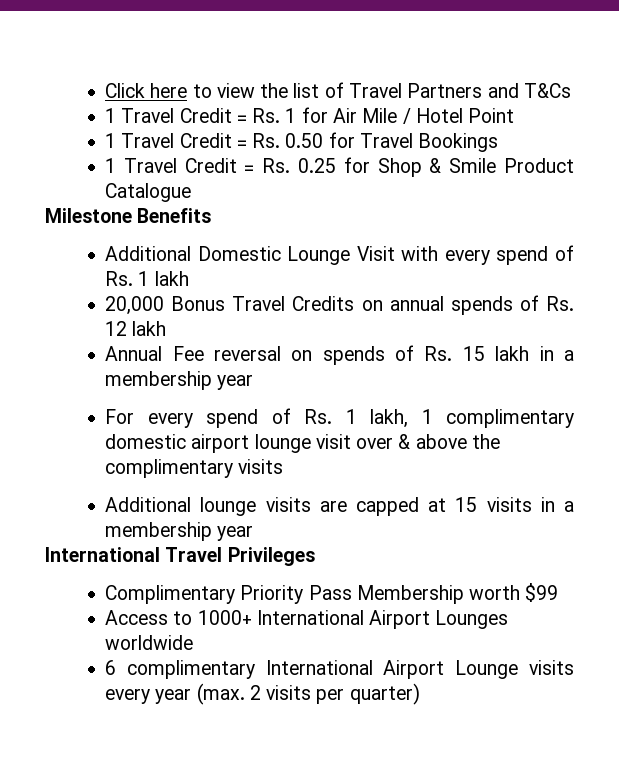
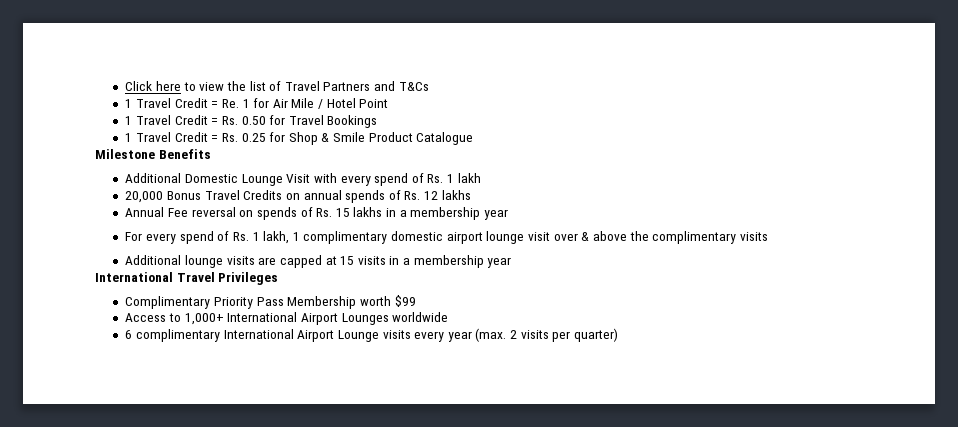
[252,108,281,123] Rs. -> [221,99,239,108] Re.
[132,321,167,336] lakh -> [441,190,471,200] lakhs
[495,346,530,361] lakh -> [353,207,383,217] lakhs
[197,610,252,625] 1000+ -> [184,313,224,325] 1,000+

